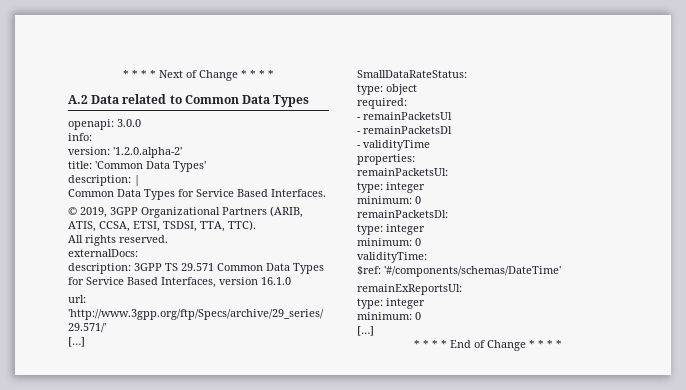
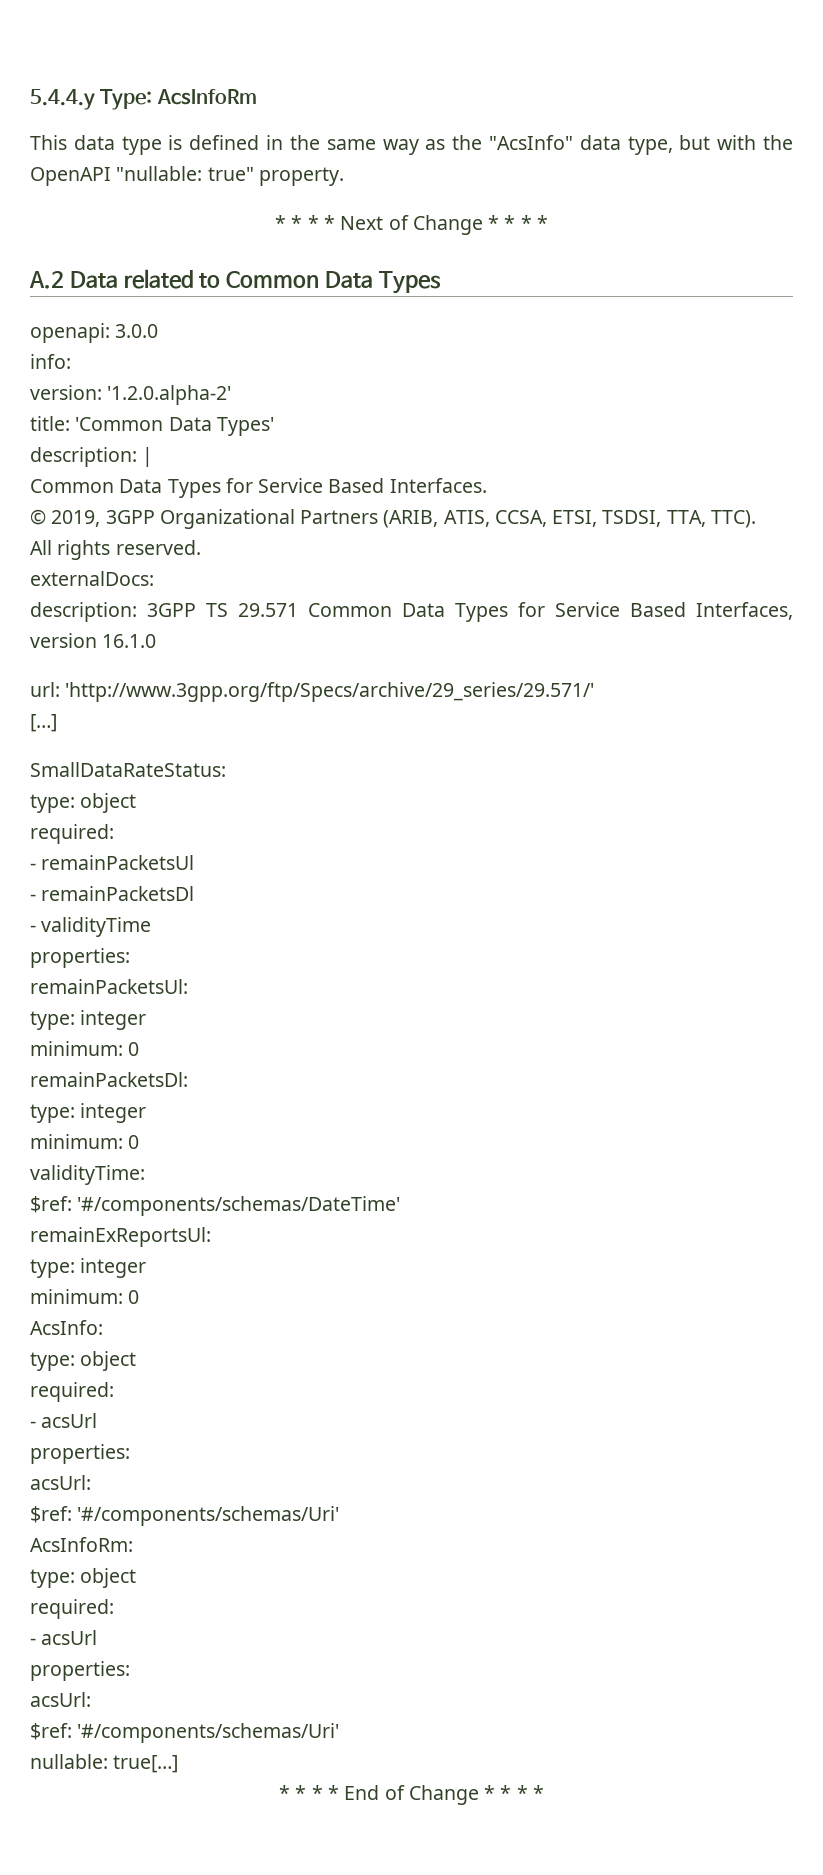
(123, 74) none -> [30,89,257,110] [30,135,793,155] [30,166,344,186] 5.4.4.y Type: AcsInfoRm // This data type is defined in the same way as the "AcsInfo" data type, but with the OpenAPI "nullable: true" property. //
[357,326,374,336] […] -> [30,1320,103,1335] [30,1351,137,1371] [30,1382,114,1402] [30,1413,98,1428] [30,1444,130,1464] [30,1475,91,1490] [30,1506,340,1526] [30,1537,133,1552] [30,1568,137,1588] [30,1599,114,1619] [30,1630,98,1645] [30,1661,130,1681] [30,1692,91,1707] [30,1723,340,1743] [30,1754,179,1773] AcsInfo: // type: object // required: // - acsUrl // properties: // acsUrl: // $ref: '#/components/schemas/Uri' // AcsInfoRm: // type: object // required: // - acsUrl // properties: // acsUrl: // $ref: '#/components/schemas/Uri' // nullable: true[…]

